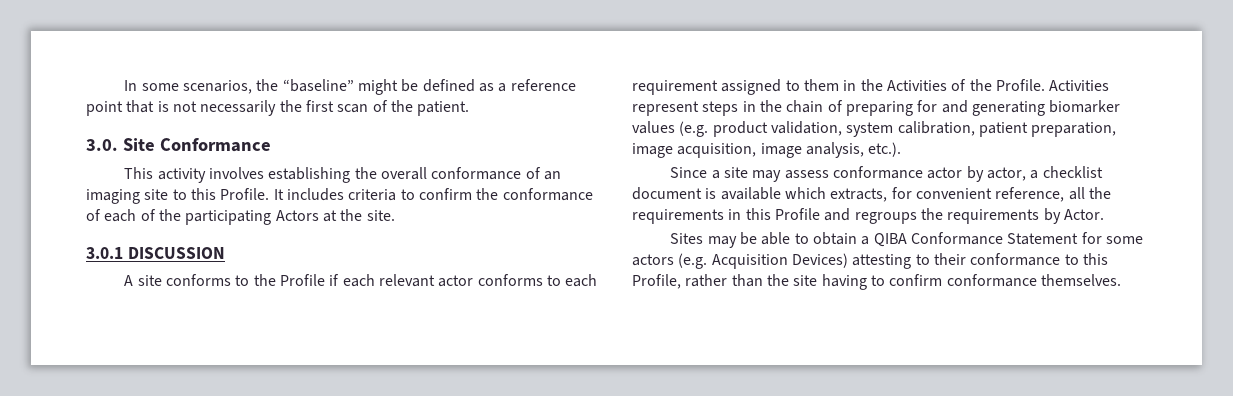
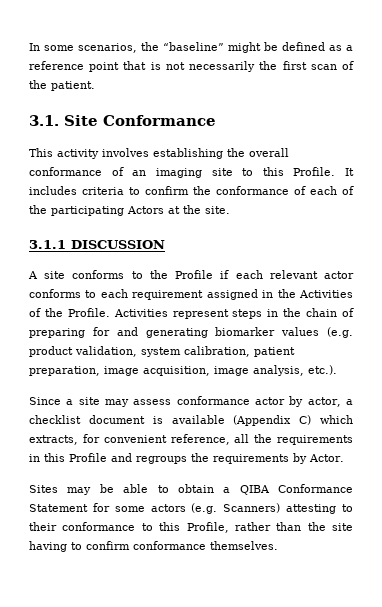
[86,139,118,151] 3.0. -> [29,115,59,126] 3.1.
[86,247,123,259] 3.0.1 -> [29,240,66,249] 3.1.1
[785,79,839,91] to them -> (258, 294) none
(781, 193) none -> [233,415,312,426] (Appendix C)
[711,253,848,269] Acquisition Devices) -> [223,503,281,513] Scanners)

